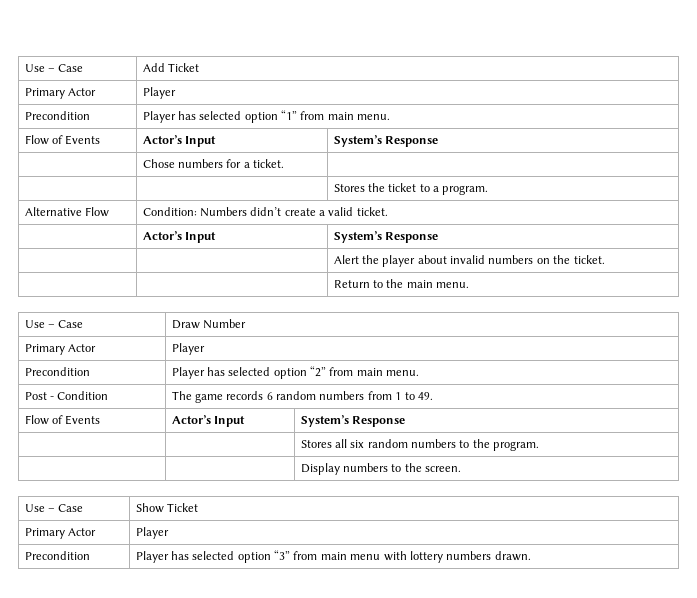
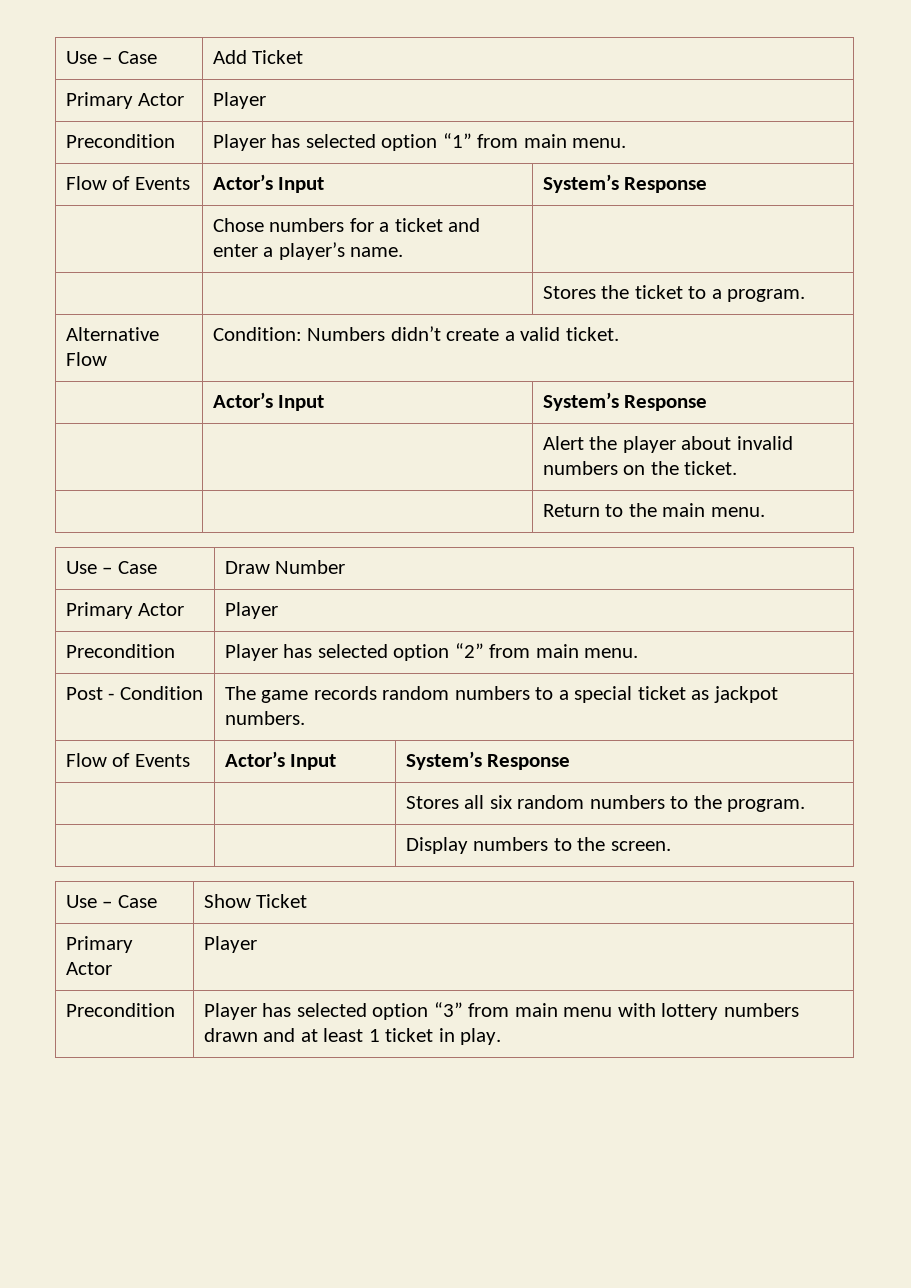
[253,159,285,168] ticket. -> [394,218,481,232] [212,242,404,260] ticket and enter a player’s name.
[266,391,433,400] 6 random numbers from 1 to 49. -> [382,686,778,703] [224,711,305,725] random numbers to a special ticket as jackpot numbers.
[494,551,531,561] drawn. -> [203,1028,502,1045] drawn and at least 1 ticket in play.

